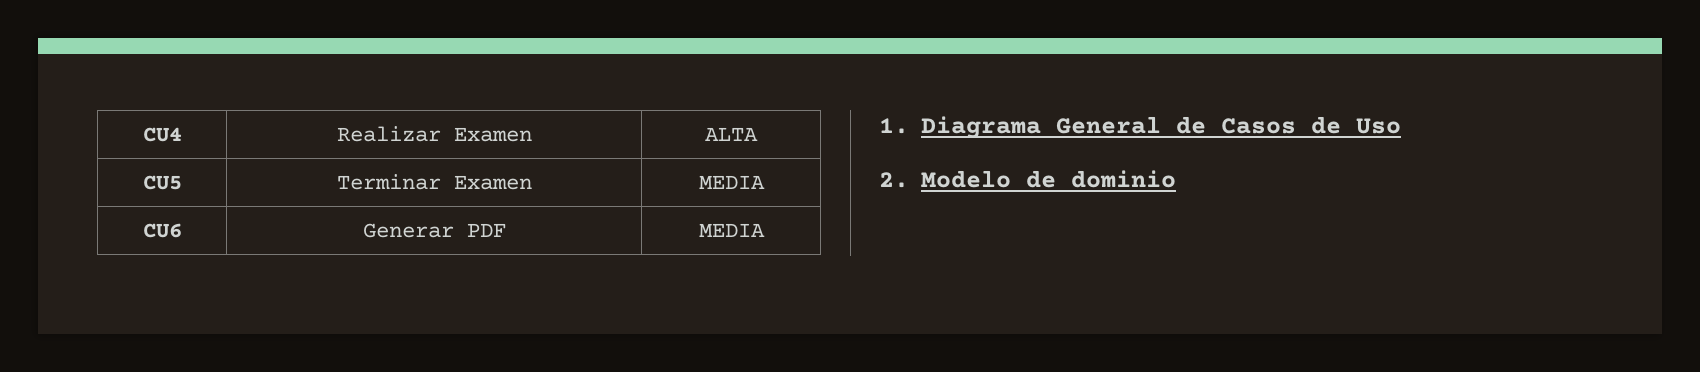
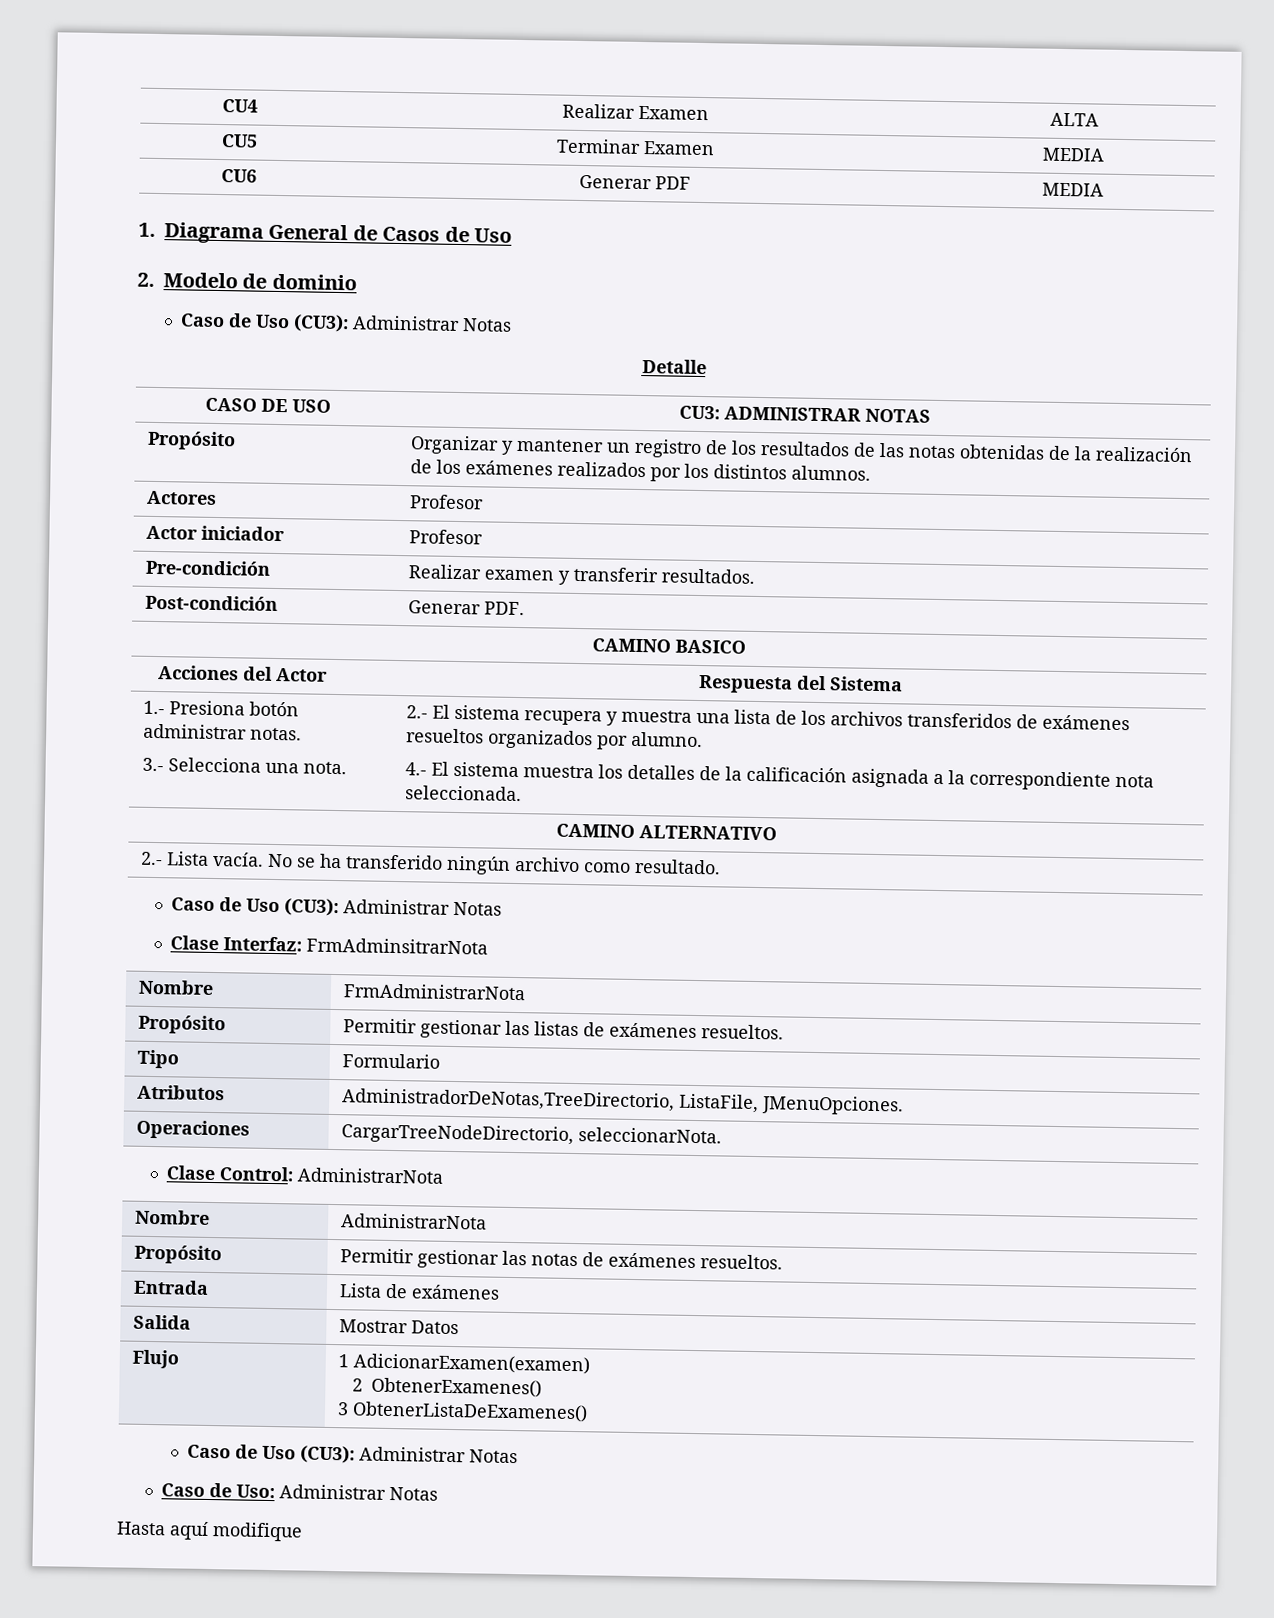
(1177, 179) none -> [180,313,513,333] [641,359,707,375] [204,397,331,413] [678,405,931,423] [146,430,236,451] [409,435,1193,463] [409,459,871,482] [145,490,217,505] [408,494,484,510] [145,525,285,542] [408,529,483,545] [144,559,271,576] [407,564,755,585] [144,594,278,612] [407,600,525,616] [592,638,746,654] [158,665,329,682] [697,674,903,694] [142,700,299,717] [142,723,302,741] [141,757,347,775] [405,704,1130,731] [405,728,703,750] [404,761,1154,791] [404,785,522,802] [555,823,777,841] [140,851,721,875] [171,897,503,917] [170,935,489,955] [137,979,214,995] [342,983,526,1001] [137,1014,226,1035] [342,1018,784,1040] [136,1049,179,1069] [341,1053,440,1069] [136,1084,225,1101] [341,1088,904,1116] [135,1119,250,1140] [340,1123,722,1145] [166,1165,444,1184] [134,1209,210,1225] [340,1213,487,1230] [133,1244,222,1265] [339,1248,783,1270] [132,1279,209,1295] [338,1283,500,1300] [132,1314,191,1330] [338,1319,459,1335] [131,1349,179,1369] [337,1353,590,1375] [352,1377,543,1398] [336,1401,588,1423] [187,1444,519,1464] [161,1483,439,1501] [116,1521,303,1542] // Caso de Uso (CU3): Administrar Notas // Detalle // CASO DE USO | CU3: ADMINISTRAR NOTAS // Propósito | Organizar y mantener un registro de los resultados de las notas obtenidas de la realización de los exámenes realizados por los distintos alumnos. // Actores | Profesor // Actor iniciador | Profesor // Pre-condición | Realizar examen y transferir resultados. // Post-condición | Generar PDF. // CAMINO BASICO // Acciones del Actor | Respuesta del Sistema // 1.- Presiona botón administrar notas. // 3.- Selecciona una nota. | 2.- El sistema recupera y muestra una lista de los archivos transferidos de exámenes resueltos organizados por alumno. // 4.- El sistema muestra los detalles de la calificación asignada a la correspondiente nota seleccionada. // CAMINO ALTERNATIVO // 2.- Lista vacía. No se ha transferido ningún archivo como resultado. // Caso de Uso (CU3): Administrar Notas // Clase Interfaz: FrmAdminsitrarNota // Nombre | FrmAdministrarNota // Propósito | Permitir gestionar las listas de exámenes resueltos. // Tipo | Formulario // Atributos | AdministradorDeNotas,TreeDirectorio, ListaFile, JMenuOpciones. // Operaciones | CargarTreeNodeDirectorio, seleccionarNota. // Clase Control: AdministrarNota // Nombre | AdministrarNota // Propósito | Permitir gestionar las notas de exámenes resueltos. // Entrada | Lista de exámenes // Salida | Mostrar Datos // Flujo | 1 AdicionarExamen(examen) // 2 ObtenerExamenes() // 3 ObtenerListaDeExamenes() // Caso de Uso (CU3): Administrar Notas // Caso de Uso: Administrar Notas // Hasta aquí modifique

